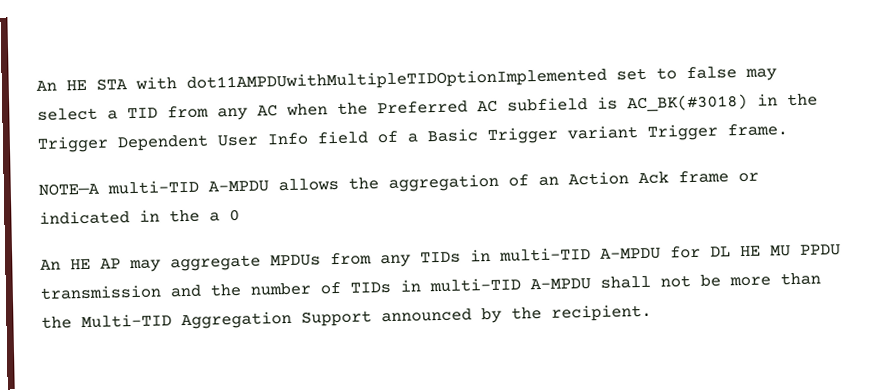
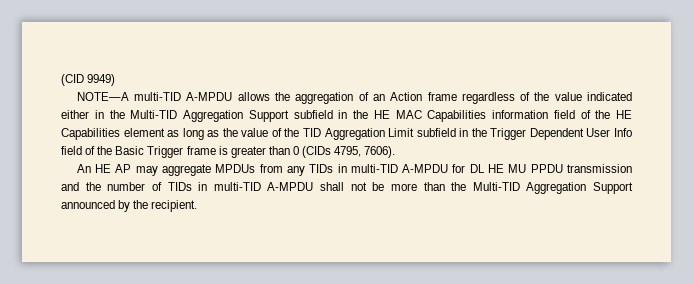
[36,66,777,92] [37,93,818,121] [37,123,788,153] An HE STA with dot11AMPDUwithMultipleTIDOptionImplemented set to false may select a TID from any AC when the Preferred AC subfield is AC_BK(#3018) in the Trigger Dependent User Info field of a Basic Trigger variant Trigger frame. -> [61,74,116,86] (CID 9949)
[638,170,759,185] [39,208,240,225] Ack frame or indicated in the a 0 -> [427,92,632,104] [61,110,632,122] [61,128,632,140] [61,146,396,158] frame regardless of the value indicated either in the Multi-TID Aggregation Support subfield in the HE MAC Capabilities information field of the HE Capabilities element as long as the value of the TID Aggregation Limit subfield in the Trigger Dependent User Info field of the Basic Trigger frame is greater than 0 (CIDs 4795, 7606).

